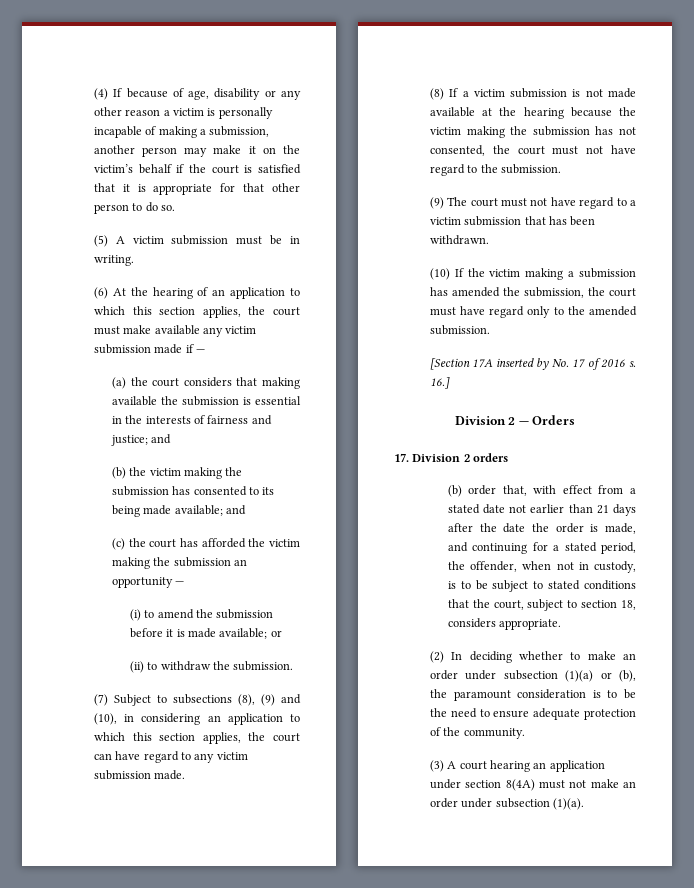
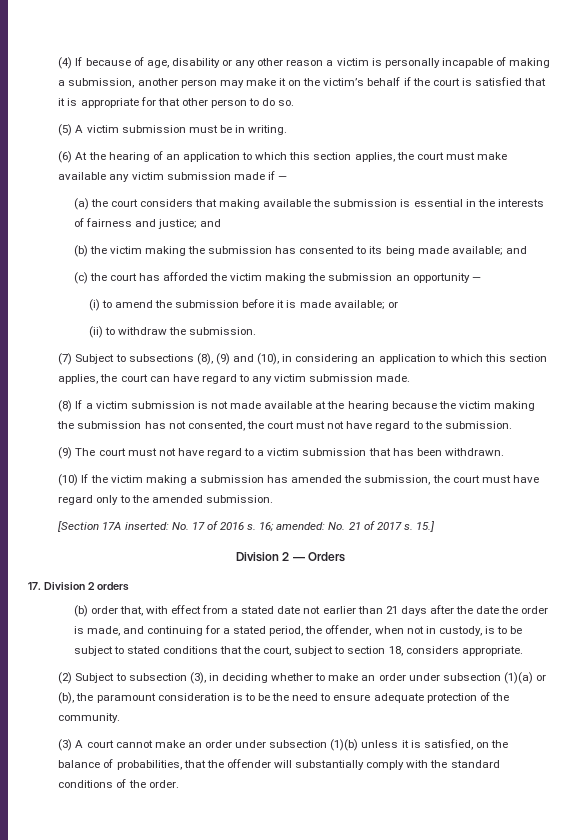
[495,358,550,370] inserted by -> [124,522,169,530] inserted:
[429,377,450,389] 16.] -> [259,521,435,532] 16; amended: No. 21 of 2017 s. 15.]
[451,652,463,660] In -> [75,672,219,684] Subject to subsection (3), in
[490,760,605,772] [429,779,636,791] [429,798,585,810] hearing an application under section 8(4A) must not make an order under subsection (1)(a). -> [115,739,508,751] [58,759,500,770] [58,779,179,788] cannot make an order under subsection (1)(b) unless it is satisfied, on the balance of probabilities, that the offender will substantially comply with the standard conditions of the order.

